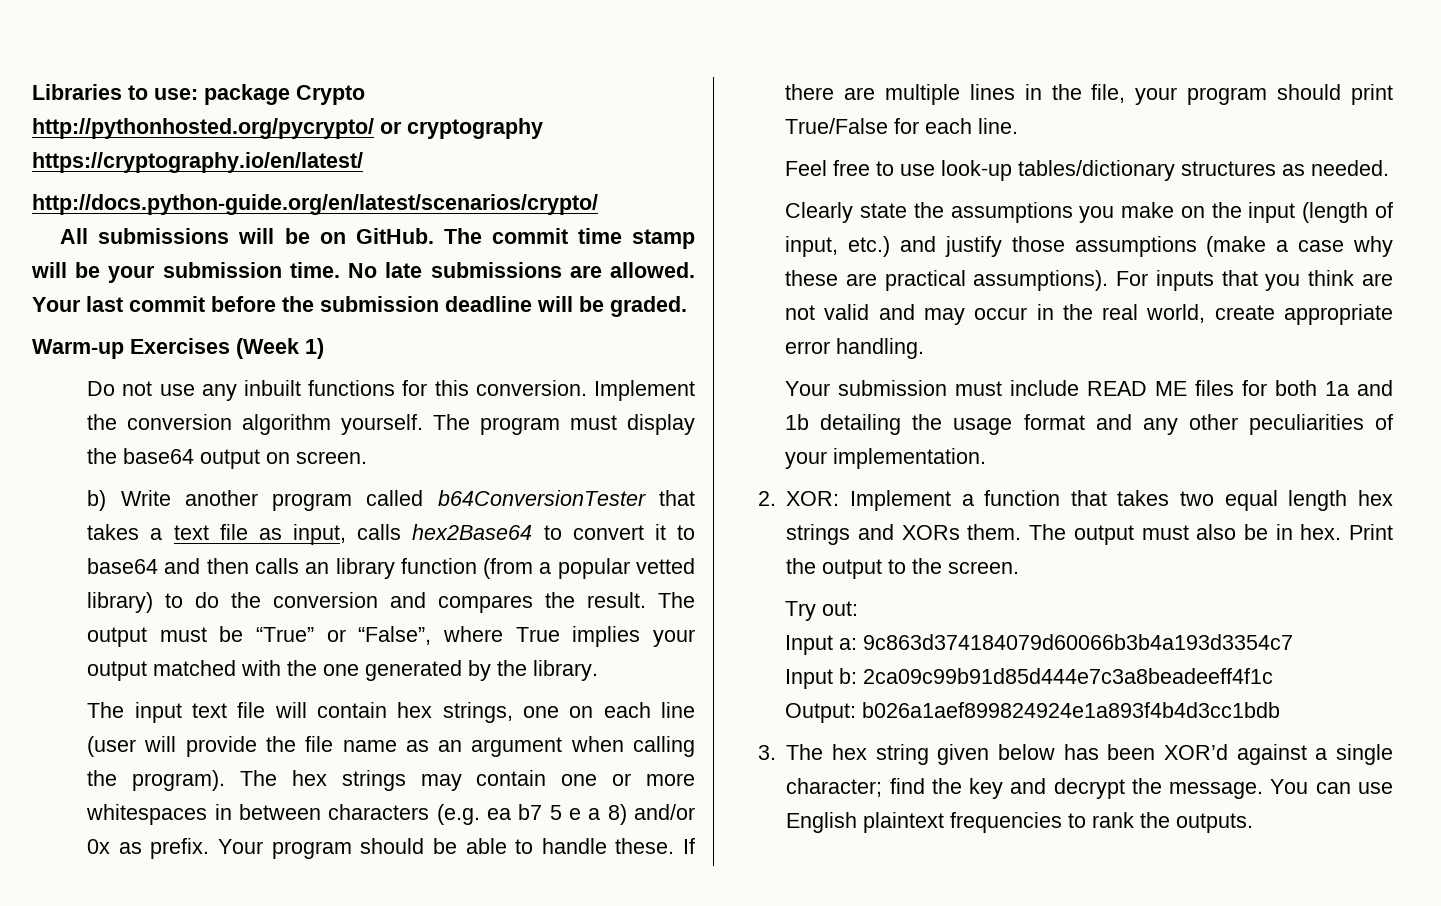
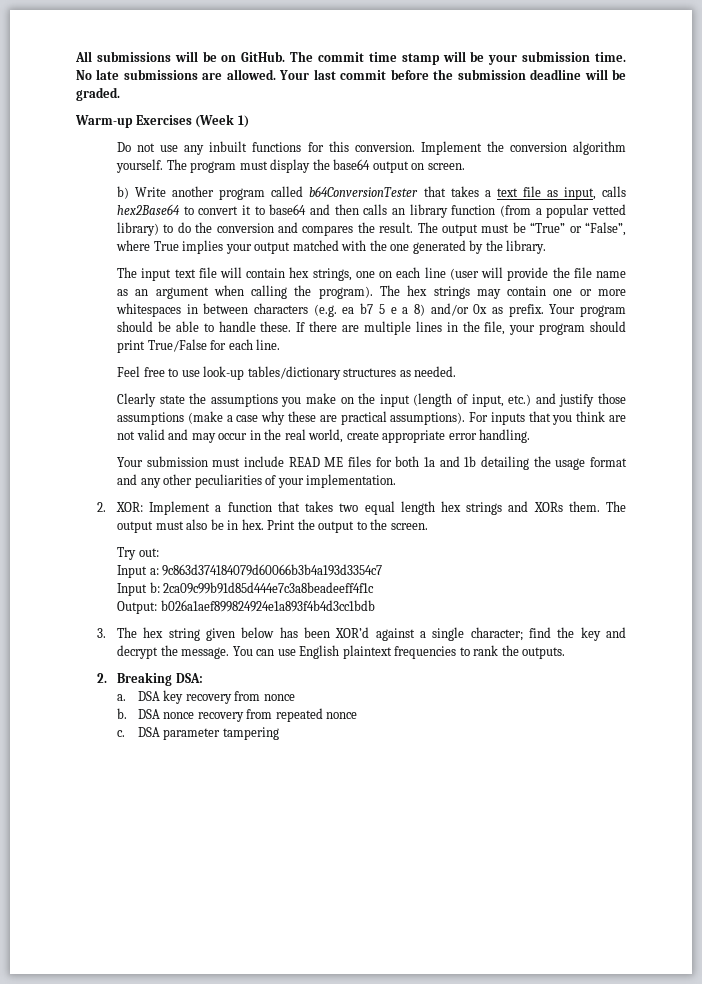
[32,84,365,105] [32,118,543,139] [32,152,363,173] [32,194,598,215] Libraries to use: package Crypto http://pythonhosted.org/pycrypto/ or cryptography https://cryptography.io/en/latest/ // http://docs.python-guide.org/en/latest/scenarios/crypto/ // -> (75, 56) none
(1254, 823) none -> [96,672,203,686] [117,690,295,704] [117,708,358,722] [117,727,279,740] // 2. Breaking DSA: // a. DSA key recovery from nonce // b. DSA nonce recovery from repeated nonce // c. DSA parameter tampering

